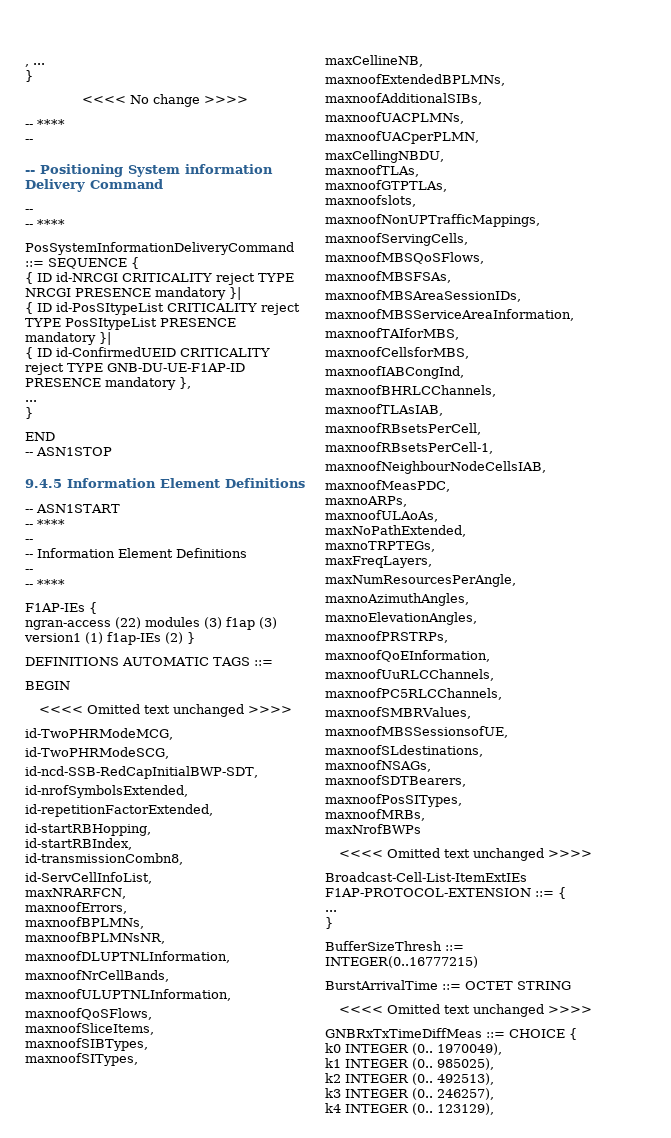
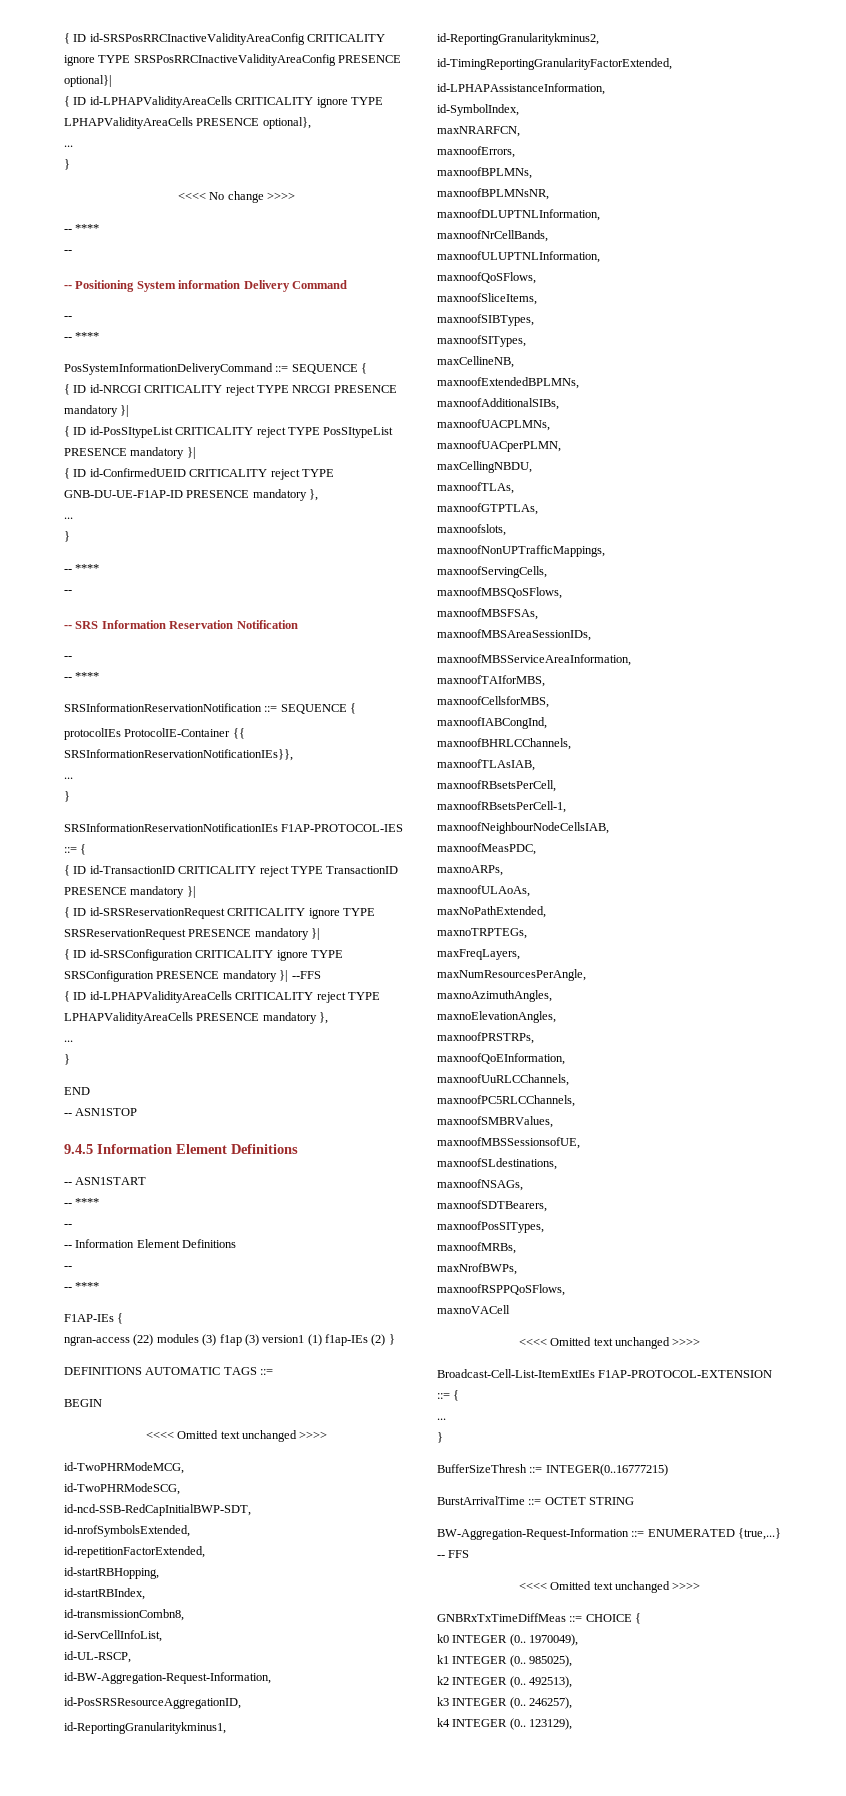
[25,64,29,67] , -> [64,33,386,45] [64,54,402,66] [64,75,112,87] [64,96,383,108] [64,117,311,129] { ID id-SRSPosRRCInactiveValidityAreaConfig CRITICALITY ignore TYPE SRSPosRRCInactiveValidityAreaConfig PRESENCE optional}| // { ID id-LPHAPValidityAreaCells CRITICALITY ignore TYPE LPHAPValidityAreaCells PRESENCE optional}, //
(33, 413) none -> [64,564,100,572] [64,590,72,593] [64,620,298,629] [64,656,72,659] [64,672,100,680] [64,703,357,714] [64,728,245,740] [64,749,293,761] [64,777,73,779] [64,791,70,802] [64,823,404,832] [64,844,87,855] [64,865,399,877] [64,886,196,898] [64,907,375,919] [64,928,321,940] [64,949,343,961] [64,970,321,982] [64,991,380,1003] [64,1012,329,1024] [64,1040,73,1042] [64,1054,70,1065] // -- **** // -- // -- SRS Information Reservation Notification // -- // -- **** // SRSInformationReservationNotification ::= SEQUENCE { // protocolIEs ProtocolIE-Container {{ SRSInformationReservationNotificationIEs}}, // ... // } // SRSInformationReservationNotificationIEs F1AP-PROTOCOL-IES ::= { // { ID id-TransactionID CRITICALITY reject TYPE TransactionID PRESENCE mandatory }| // { ID id-SRSReservationRequest CRITICALITY ignore TYPE SRSReservationRequest PRESENCE mandatory }| // { ID id-SRSConfiguration CRITICALITY ignore TYPE SRSConfiguration PRESENCE mandatory }| --FFS // { ID id-LPHAPValidityAreaCells CRITICALITY reject TYPE LPHAPValidityAreaCells PRESENCE mandatory }, // ... // }
(152, 878) none -> [64,1651,131,1663] [64,1672,271,1684] [64,1697,241,1709] [64,1722,226,1734] [437,33,599,45] [437,58,672,70] [437,83,605,95] [437,104,519,116] // id-UL-RSCP, // id-BW-Aggregation-Request-Information, // id-PosSRSResourceAggregationID, // id-ReportingGranularitykminus1, // id-ReportingGranularitykminus2, // id-TimingReportingGranularityFactorExtended, // id-LPHAPAssistanceInformation, // id-SymbolIndex,
[325,824,421,834] maxNrofBWPs -> [437,1263,517,1275] [437,1284,565,1296] [437,1305,510,1314] maxNrofBWPs, // maxnoofRSPPQoSFlows, // maxnoVACell
(571, 985) none -> [437,1528,782,1540] [437,1550,470,1558] // BW-Aggregation-Request-Information ::= ENUMERATED {true,...} -- FFS

